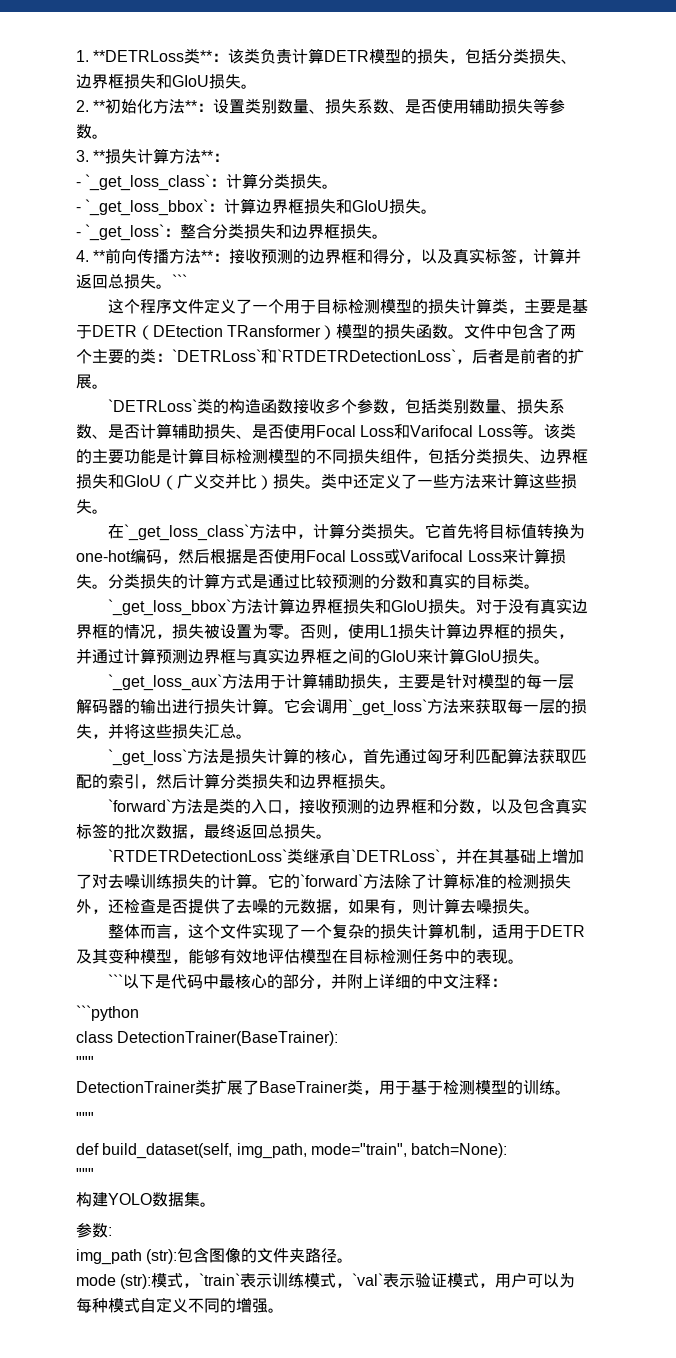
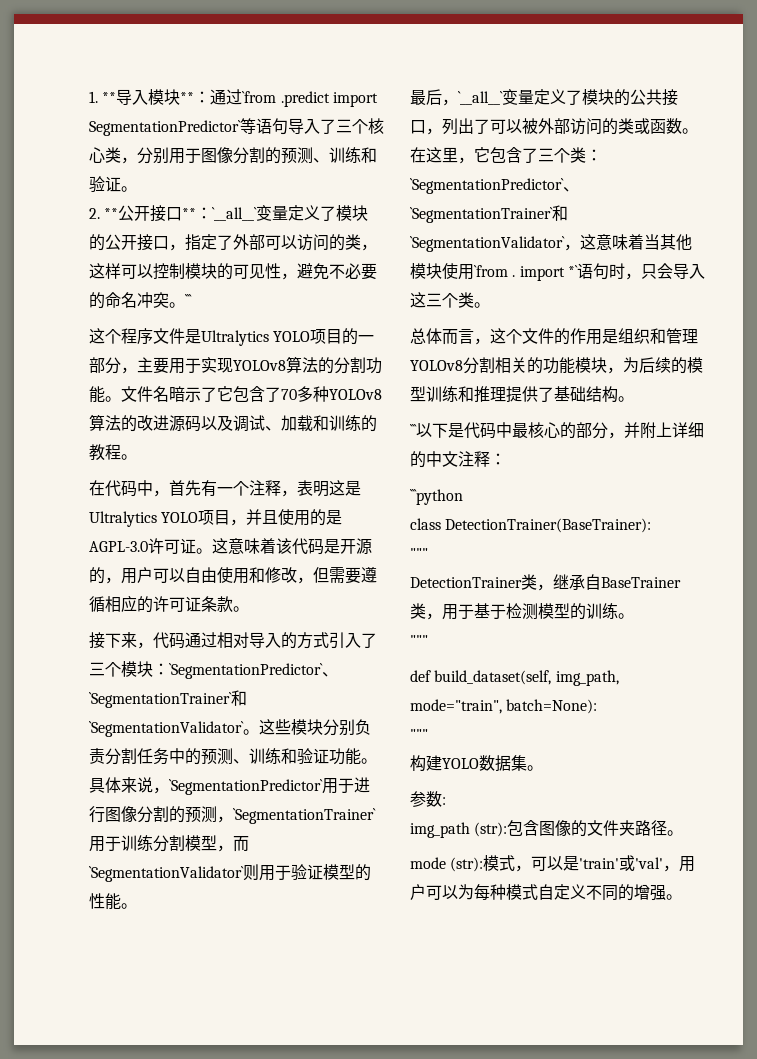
[93,48,578,64] [76,74,257,89] [76,98,566,114] [76,124,108,139] [76,148,230,164] [76,173,339,191] [76,198,438,216] [76,223,389,241] [76,248,582,264] [76,274,156,289] **DETRLoss类**：该类负责计算DETR模型的损失，包括分类损失、边界框损失和GIoU损失。 // 2. **初始化方法**：设置类别数量、损失系数、是否使用辅助损失等参数。 // 3. **损失计算方法**： // - `_get_loss_class`：计算分类损失。 // - `_get_loss_bbox`：计算边界框损失和GIoU损失。 // - `_get_loss`：整合分类损失和边界框损失。 // 4. **前向传播方法**：接收预测的边界框和得分，以及真实标签，计算并返回总损失 -> [102,89,378,107] [89,118,384,136] [89,147,377,164] [89,176,137,192] [89,205,369,222] [89,234,377,251] [89,263,377,280] [89,292,169,309] **导入模块**：通过`from .predict import SegmentationPredictor`等语句导入了三个核心类，分别用于图像分割的预测、训练和验证。 // 2. **公开接口**：`__all__`变量定义了模块的公开接口，指定了外部可以访问的类，这样可以控制模块的可见性，避免不必要的命名冲突
[204,298,589,314] [76,323,577,340] [76,348,584,364] [76,374,108,389] [108,398,566,414] [76,423,576,439] [76,448,588,464] [76,473,577,490] [76,499,108,514] [108,523,586,541] [76,548,566,564] [76,573,540,589] [108,598,589,616] [76,623,574,639] [76,648,550,664] [108,673,575,691] [76,698,587,716] [76,723,252,739] [108,748,588,766] [76,773,396,789] [108,798,588,814] [76,823,332,839] [108,848,585,864] [76,873,571,889] [76,898,540,914] [108,923,586,939] [76,948,508,964] 定义了一个用于目标检测模型的损失计算类，主要是基于DETR（DEtection TRansformer）模型的损失函数。文件中包含了两个主要的类：`DETRLoss`和`RTDETRDetectionLoss`，后者是前者的扩展。 // `DETRLoss`类的构造函数接收多个参数，包括类别数量、损失系数、是否计算辅助损失、是否使用Focal Loss和Varifocal Loss等。该类的主要功能是计算目标检测模型的不同损失组件，包括分类损失、边界框损失和GIoU（广义交并比）损失。类中还定义了一些方法来计算这些损失。 // 在`_get_loss_class`方法中，计算分类损失。它首先将目标值转换为one-hot编码，然后根据是否使用Focal Loss或Varifocal Loss来计算损失。分类损失的计算方式是通过比较预测的分数和真实的目标类。 // `_get_loss_bbox`方法计算边界框损失和GIoU损失。对于没有真实边界框的情况，损失被设置为零。否则，使用L1损失计算边界框的损失，并通过计算预测边界框与真实边界框之间的GIoU来计算GIoU损失。 // `_get_loss_aux`方法用于计算辅助损失，主要是针对模型的每一层解码器的输出进行损失计算。它会调用`_get_loss`方法来获取每一层的损失，并将这些损失汇总。 // `_get_loss`方法是损失计算的核心，首先通过匈牙利匹配算法获取匹配的索引，然后计算分类损失和边界框损失。 // `forward`方法是类的入口，接收预测的边界框和分数，以及包含真实标签的批次数据，最终返回总损失。 // `RTDETRDetectionLoss`类继承自`DETRLoss`，并在其基础上增加了对去噪训练损失的计算。它的`forward`方法除了计算标准的检测损失外，还检查是否提供了去噪的元数据，如果有，则计算去噪损失。 // 整体而言，这个文件实现了一个复杂的损失计算机制，适用于DETR及其变种模型，能够有效地评估模型在目标检测任务中的表现 -> [185,328,375,346] [89,356,382,374] [89,386,382,403] [89,414,377,432] [89,444,137,461] [89,480,361,497] [89,509,343,527] [89,538,372,555] [89,567,377,584] [89,595,249,613] [89,632,377,649] [89,661,338,679] [89,690,247,708] [89,719,371,737] [89,748,377,765] [89,777,370,795] [89,806,376,824] [89,835,249,852] [89,864,371,882] [89,893,137,910] [410,89,678,106] [410,118,698,135] [410,147,602,164] [410,178,579,194] [410,205,568,223] [410,234,692,252] [410,263,705,281] [410,292,490,308] [410,328,698,345] [410,357,703,374] [410,386,618,403] 是Ultralytics YOLO项目的一部分，主要用于实现YOLOv8算法的分割功能。文件名暗示了它包含了70多种YOLOv8算法的改进源码以及调试、加载和训练的教程。 // 在代码中，首先有一个注释，表明这是Ultralytics YOLO项目，并且使用的是AGPL-3.0许可证。这意味着该代码是开源的，用户可以自由使用和修改，但需要遵循相应的许可证条款。 // 接下来，代码通过相对导入的方式引入了三个模块：`SegmentationPredictor`、`SegmentationTrainer`和`SegmentationValidator`。这些模块分别负责分割任务中的预测、训练和验证功能。具体来说，`SegmentationPredictor`用于进行图像分割的预测，`SegmentationTrainer`用于训练分割模型，而`SegmentationValidator`则用于验证模型的性能。 // 最后，`__all__`变量定义了模块的公共接口，列出了可以被外部访问的类或函数。在这里，它包含了三个类：`SegmentationPredictor`、`SegmentationTrainer`和`SegmentationValidator`，这意味着当其他模块使用`from . import *`语句时，只会导入这三个类。 // 总体而言，这个文件的作用是组织和管理YOLOv8分割相关的功能模块，为后续的模型训练和推理提供了基础结构
[211,1080,259,1095] 扩展了 -> [537,574,601,591] ，继承自
[199,1273,480,1288] `train`表示训练模式，`val`表示验证模式 -> [531,855,664,871] 可以是'train'或'val'

